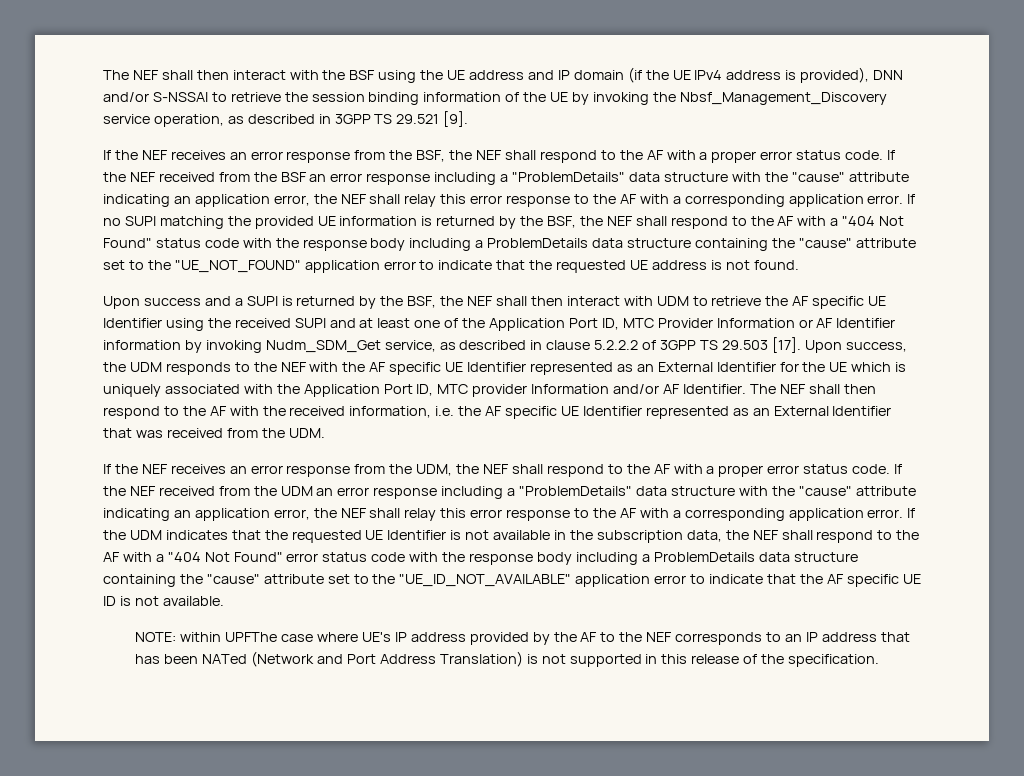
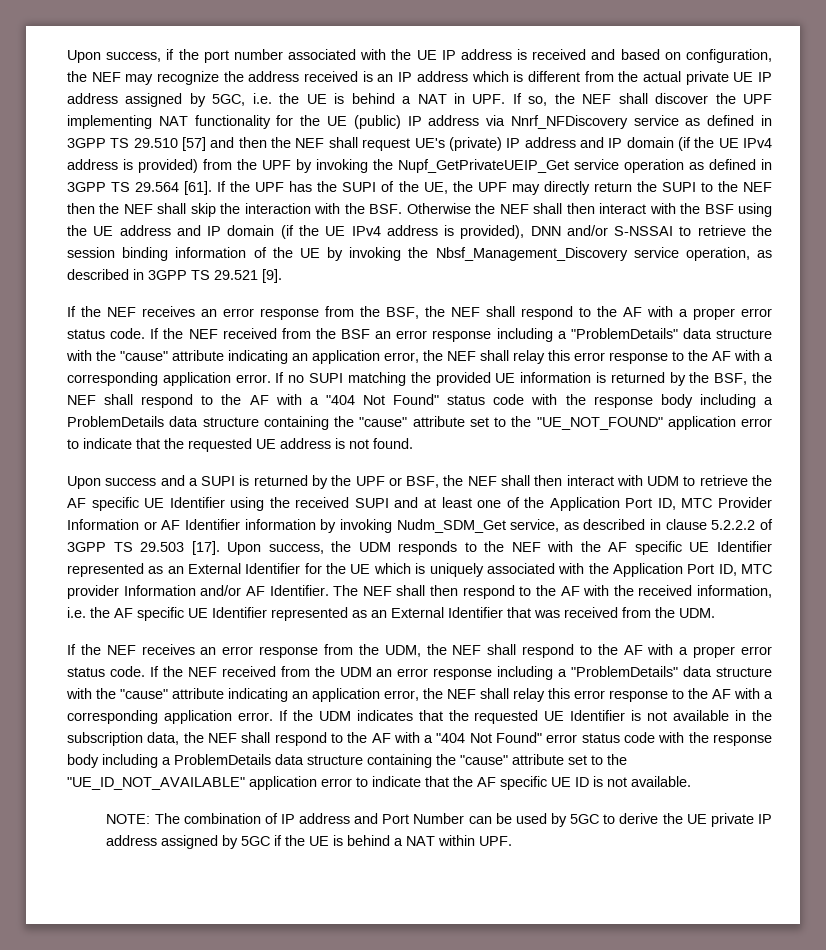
[103,70,129,80] The -> [67,49,772,63] [67,71,773,85] [67,93,772,107] [67,115,773,129] [67,137,773,151] [67,159,772,173] [67,181,772,195] [67,203,496,217] Upon success, if the port number associated with the UE IP address is received and based on configuration, the NEF may recognize the address received is an IP address which is different from the actual private UE IP address assigned by 5GC, i.e. the UE is behind a NAT in UPF. If so, the NEF shall discover the UPF implementing NAT functionality for the UE (public) IP address via Nnrf_NFDiscovery service as defined in 3GPP TS 29.510 [57] and then the NEF shall request UE's (private) IP address and IP domain (if the UE IPv4 address is provided) from the UPF by invoking the Nupf_GetPrivateUEIP_Get service operation as defined in 3GPP TS 29.564 [61]. If the UPF has the SUPI of the UE, the UPF may directly return the SUPI to the NEF then the NEF shall skip the interaction with the BSF. Otherwise the
(404, 301) none -> [355,476,402,486] UPF or
[180,632,910,645] [135,651,880,667] within UPFThe case where UE's IP address provided by the AF to the NEF corresponds to an IP address that has been NATed (Network and Port Address Translation) is not supported in this release of the specification. -> [154,813,772,827] [106,835,513,849] The combination of IP address and Port Number can be used by 5GC to derive the UE private IP address assigned by 5GC if the UE is behind a NAT within UPF.

